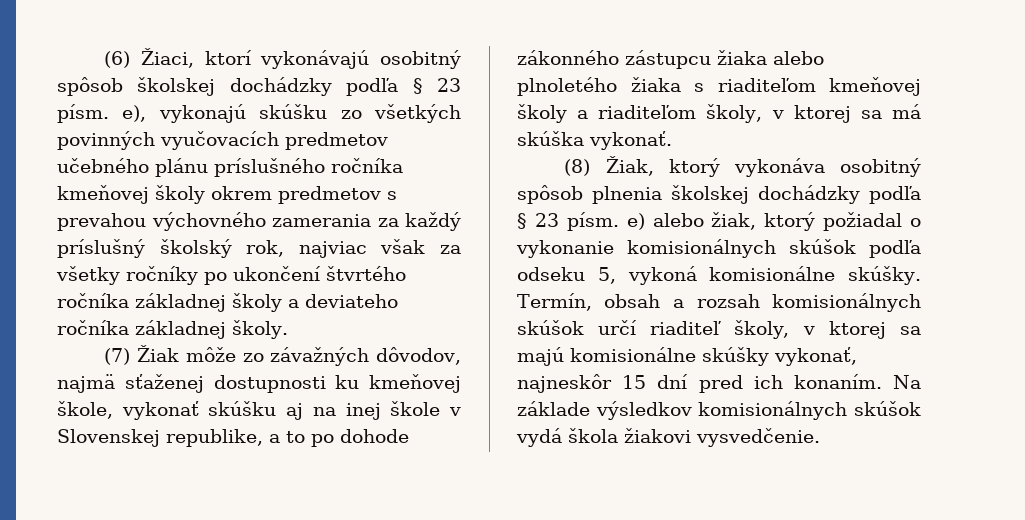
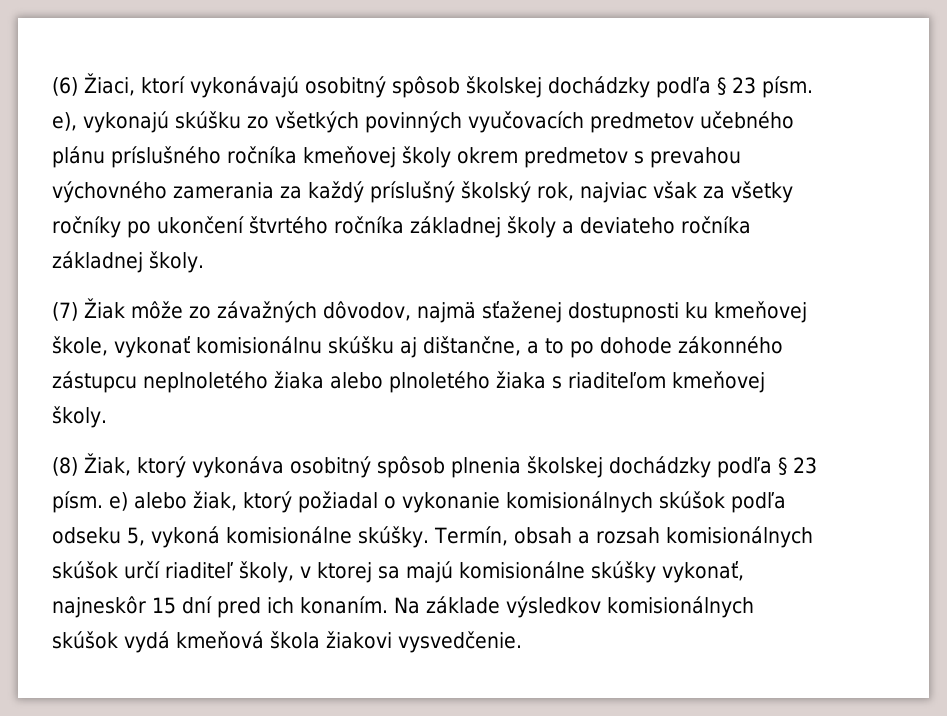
(199, 410) none -> [195,336,322,354] komisionálnu
[312,401,462,420] [57,429,263,447] na inej škole v Slovenskej republike, -> [422,336,521,356] dištančne,
(711, 59) none -> [143,371,268,393] neplnoletého
[517,104,921,123] [517,131,672,150] školy a riaditeľom školy, v ktorej sa má skúška vykonať. -> [52,406,107,428] školy.
(562, 437) none -> [175,631,264,649] kmeňová

